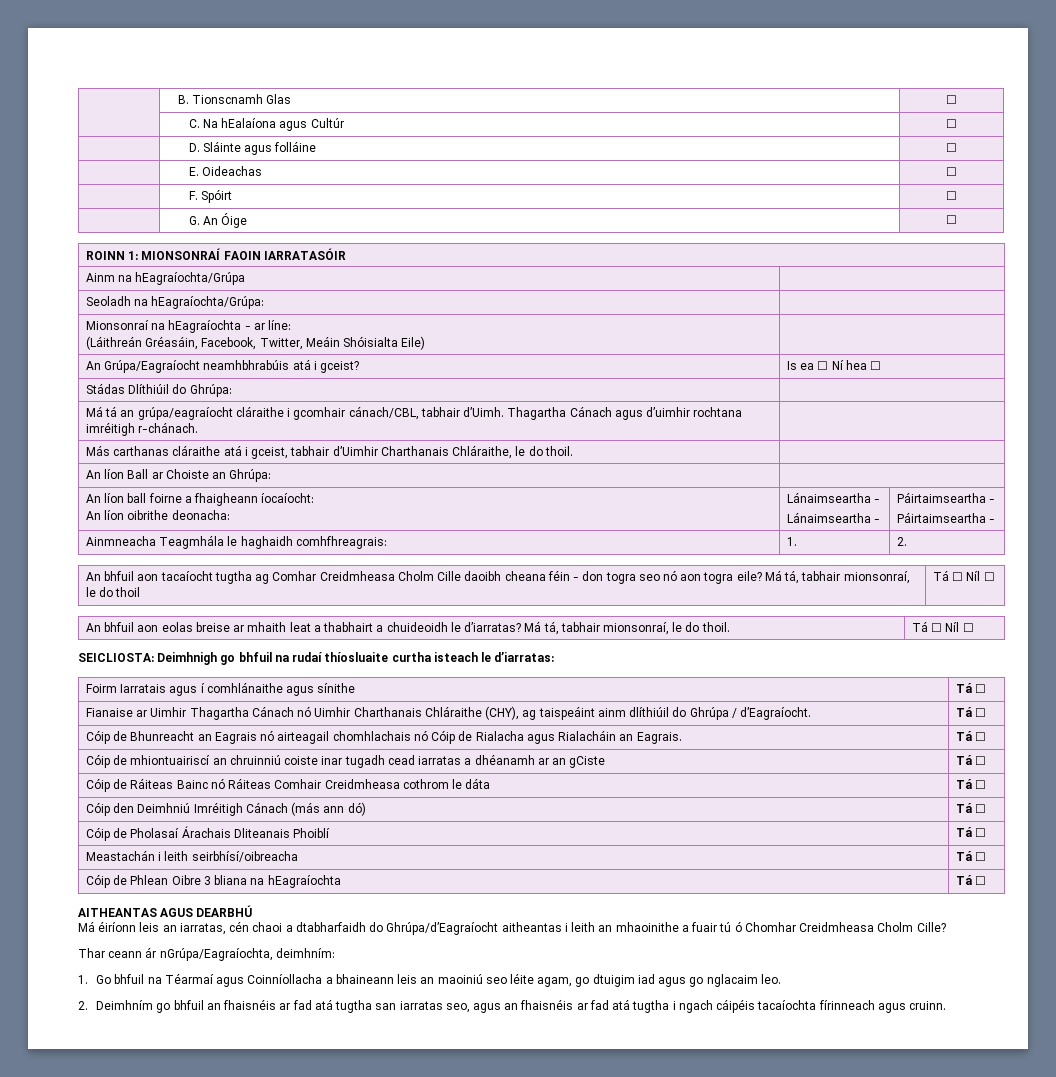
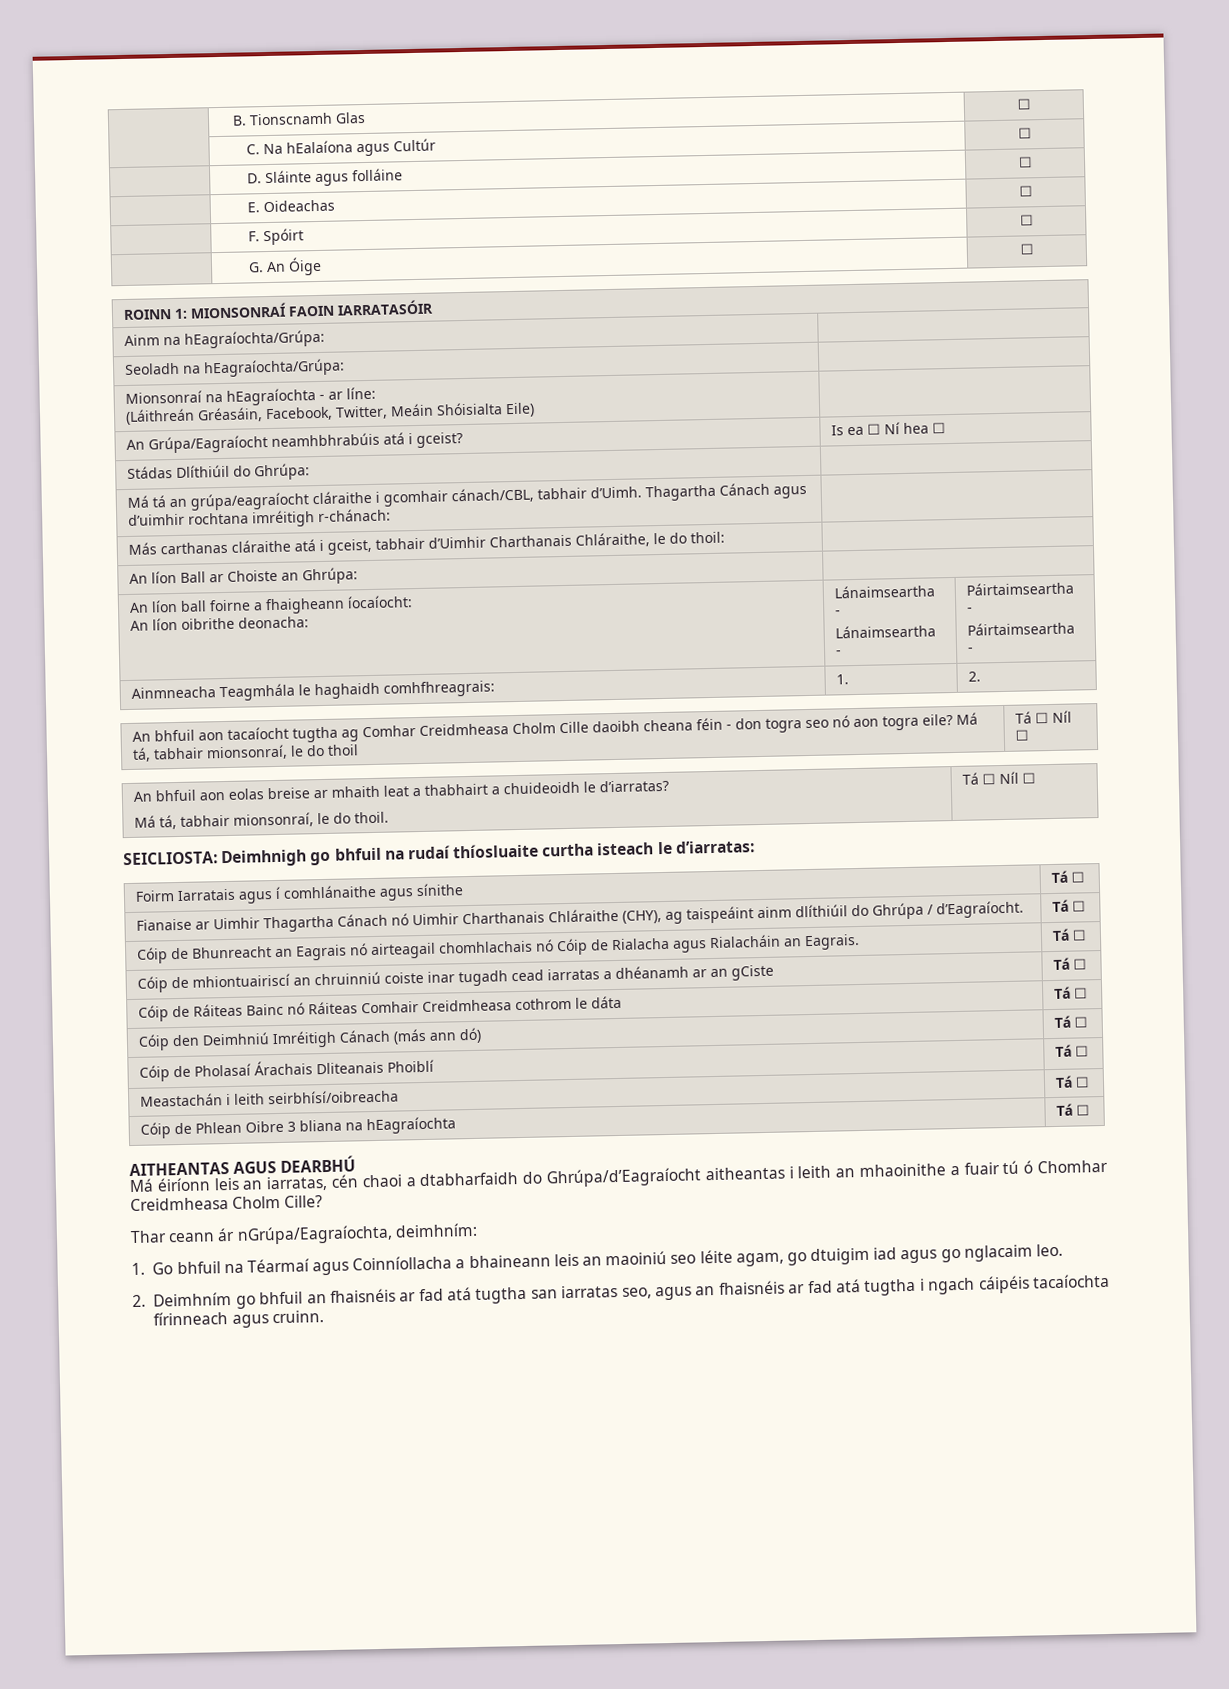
[135,272,246,285] hEagraíochta/Grúpa -> [184,329,326,349] hEagraíochta/Grúpa:
[138,422,199,433] r-chánach. -> [318,508,392,523] r-chánach:
[544,446,573,456] thoil. -> [690,531,726,544] thoil:
(522, 627) none -> (670, 786) //

